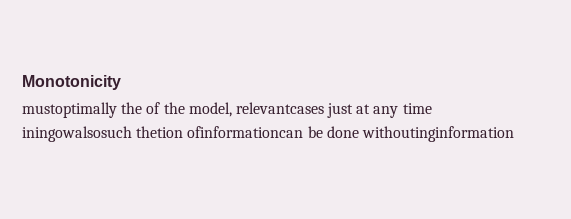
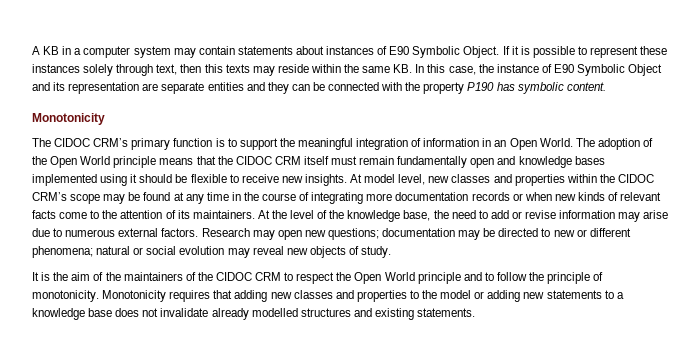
[22,75,121,90] [22,102,432,118] [22,126,514,142] Monotonicity // mustoptimally the of the model, relevantcases just at any time // iningowalsosuch thetion ofinformationcan be done withoutinginformation -> [32,46,668,58] [32,64,663,76] [32,82,606,94] [32,113,105,125] [32,138,653,150] [32,156,605,168] [32,174,654,186] [32,192,662,204] [32,210,669,222] [32,228,631,240] [32,246,392,258] [32,272,604,284] [32,290,624,302] [32,308,476,320] A KB in a computer system may contain statements about instances of E90 Symbolic Object. If it is possible to represent these instances solely through text, then this texts may reside within the same KB. In this case, the instance of E90 Symbolic Object and its representation are separate entities and they can be connected with the property P190 has symbolic content. // Monotonicity // The CIDOC CRM’s primary function is to support the meaningful integration of information in an Open World. The adoption of the Open World principle means that the CIDOC CRM itself must remain fundamentally open and knowledge bases implemented using it should be flexible to receive new insights. At model level, new classes and properties within the CIDOC CRM’s scope may be found at any time in the course of integrating more documentation records or when new kinds of relevant facts come to the attention of its maintainers. At the level of the knowledge base, the need to add or revise information may arise due to numerous external factors. Research may open new questions; documentation may be directed to new or different phenomena; natural or social evolution may reveal new objects of study. // It is the aim of the maintainers of the CIDOC CRM to respect the Open World principle and to follow the principle of monotonicity. Monotonicity requires that adding new classes and properties to the model or adding new statements to a knowledge base does not invalidate already modelled structures and existing statements.

